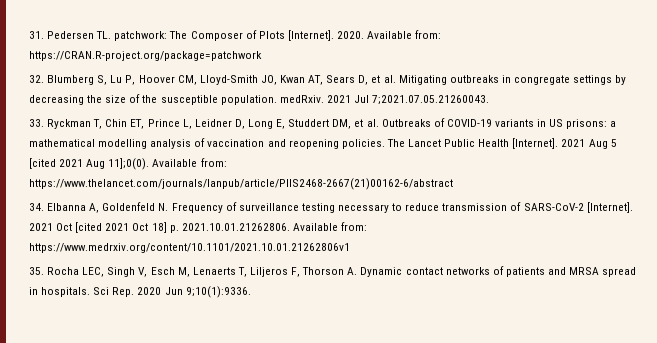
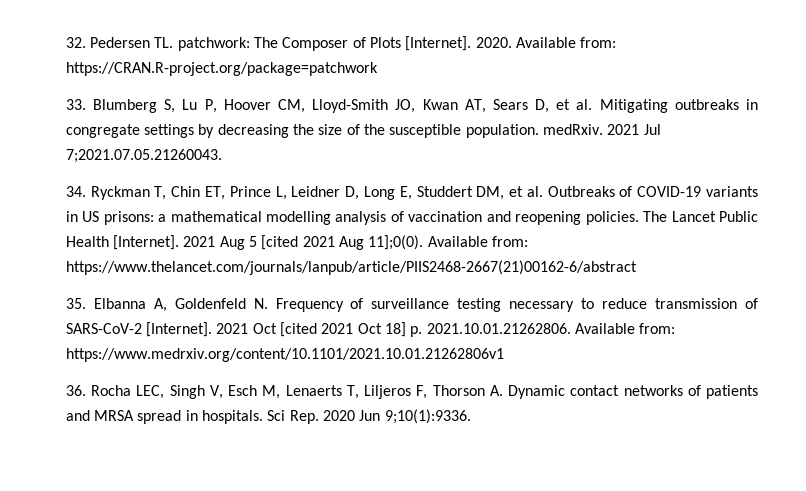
[29,31,45,39] 31. -> [65,37,86,48] 32.
[29,75,45,83] 32. -> [65,99,86,110] 33.
[29,119,45,127] 33. -> [65,186,86,197] 34.
[29,203,45,211] 34. -> [65,298,86,309] 35.
[29,267,45,275] 35. -> [65,385,86,396] 36.

